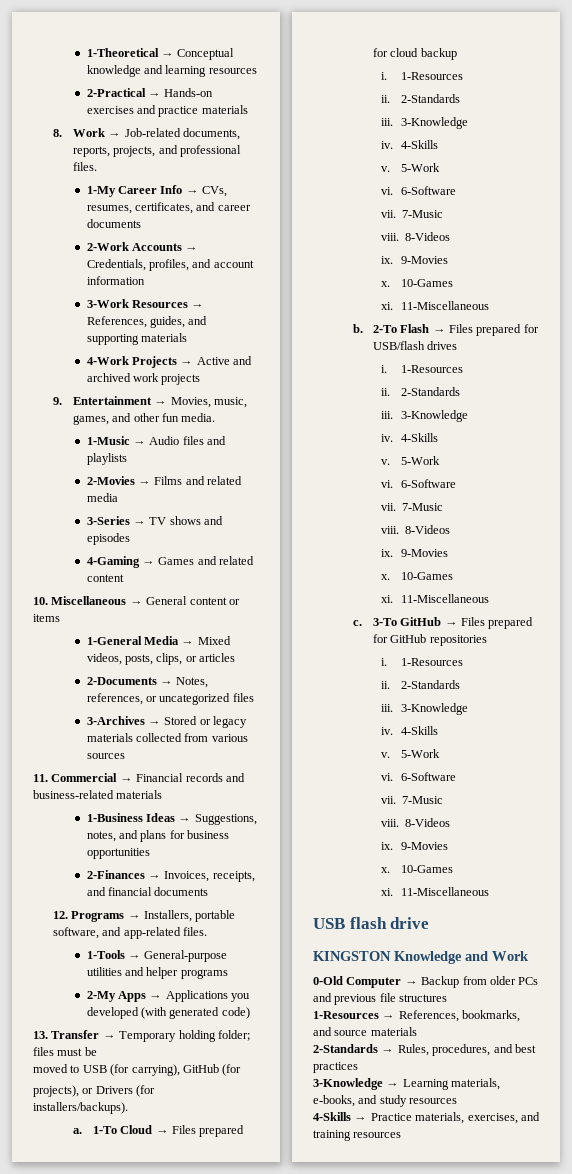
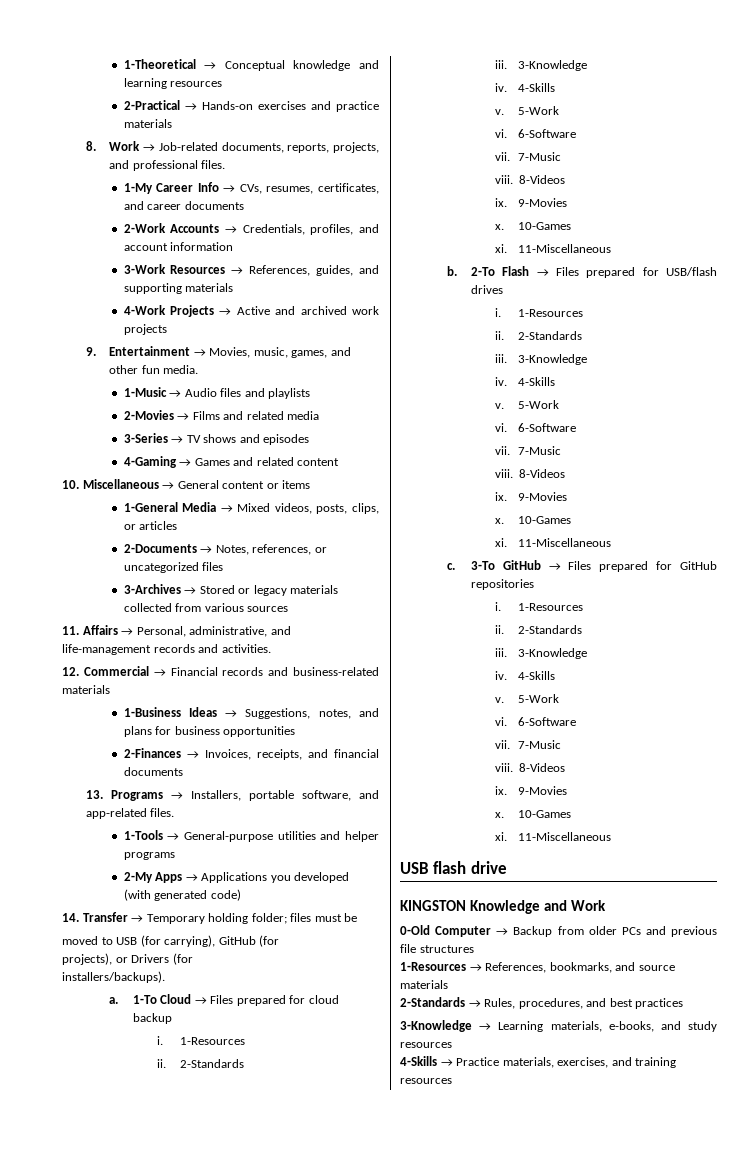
(48, 778) none -> [82,625,291,637] [62,644,271,655] [62,667,79,676] Affairs → Personal, administrative, and life-management records and activities. // 12.
[52,911,68,919] 12. -> [85,790,103,799] 13.
[33,1031,48,1039] 13. -> [62,913,79,922] 14.

